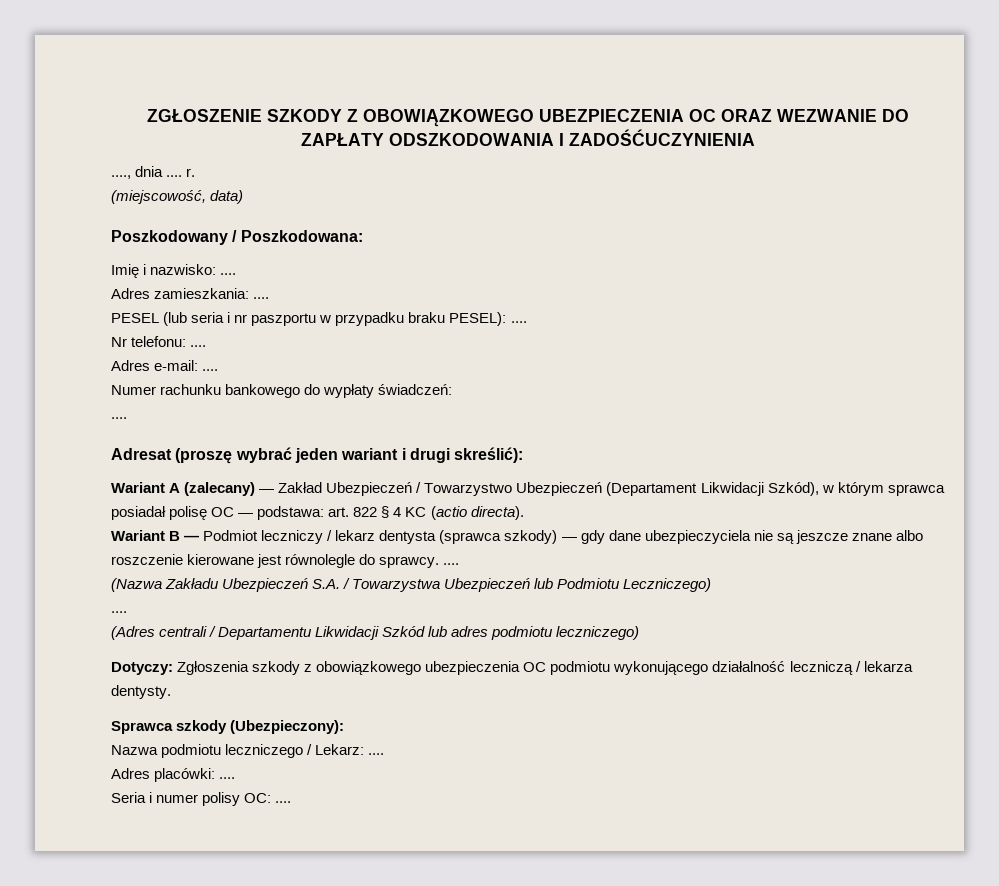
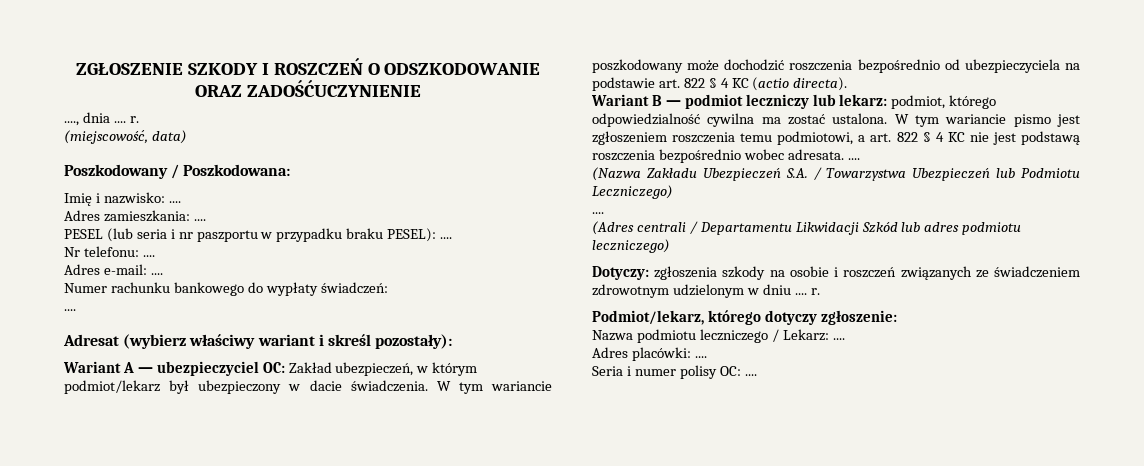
[346,109,909,127] [300,129,755,146] Z OBOWIĄZKOWEGO UBEZPIECZENIA OC ORAZ WEZWANIE DO ZAPŁATY ODSZKODOWANIA I ZADOŚĆUCZYNIENIA -> [261,58,541,75] [195,80,421,97] I ROSZCZEŃ O ODSZKODOWANIE ORAZ ZADOŚĆUCZYNIENIE
[175,447,524,464] [111,482,945,496] [111,506,325,520] (proszę wybrać jeden wariant i drugi skreślić): // Wariant A (zalecany) — Zakład Ubezpieczeń / Towarzystwo Ubezpieczeń (Departament Likwidacji Szkód), w którym sprawca posiadał polisę OC — podstawa: -> [123,334,453,349] [63,361,478,376] [64,380,552,394] [592,59,1080,73] [592,77,655,91] (wybierz właściwy wariant i skreśl pozostały): // Wariant A — ubezpieczyciel OC: Zakład ubezpieczeń, w którym podmiot/lekarz był ubezpieczony w dacie świadczenia. W tym wariancie poszkodowany może dochodzić roszczenia bezpośrednio od ubezpieczyciela na podstawie
[203,530,923,544] [111,554,440,568] Podmiot leczniczy / lekarz dentysta (sprawca szkody) — gdy dane ubezpieczyciela nie są jeszcze znane albo roszczenie kierowane jest równolegle do sprawcy. -> [684,94,997,109] [592,113,1080,127] [592,131,1080,145] [592,149,844,163] podmiot leczniczy lub lekarz: podmiot, którego odpowiedzialność cywilna ma zostać ustalona. W tym wariancie pismo jest zgłoszeniem roszczenia temu podmiotowi, a art. 822 § 4 KC nie jest podstawą roszczenia bezpośrednio wobec adresata.
[177,661,913,675] [111,685,171,699] [111,720,345,734] Zgłoszenia szkody z obowiązkowego ubezpieczenia OC podmiotu wykonującego działalność leczniczą / lekarza dentysty. // Sprawca szkody (Ubezpieczony): -> [654,266,1080,280] [592,284,820,298] [592,310,897,325] zgłoszenia szkody na osobie i roszczeń związanych ze świadczeniem zdrowotnym udzielonym w dniu .... r. // Podmiot/lekarz, którego dotyczy zgłoszenie:

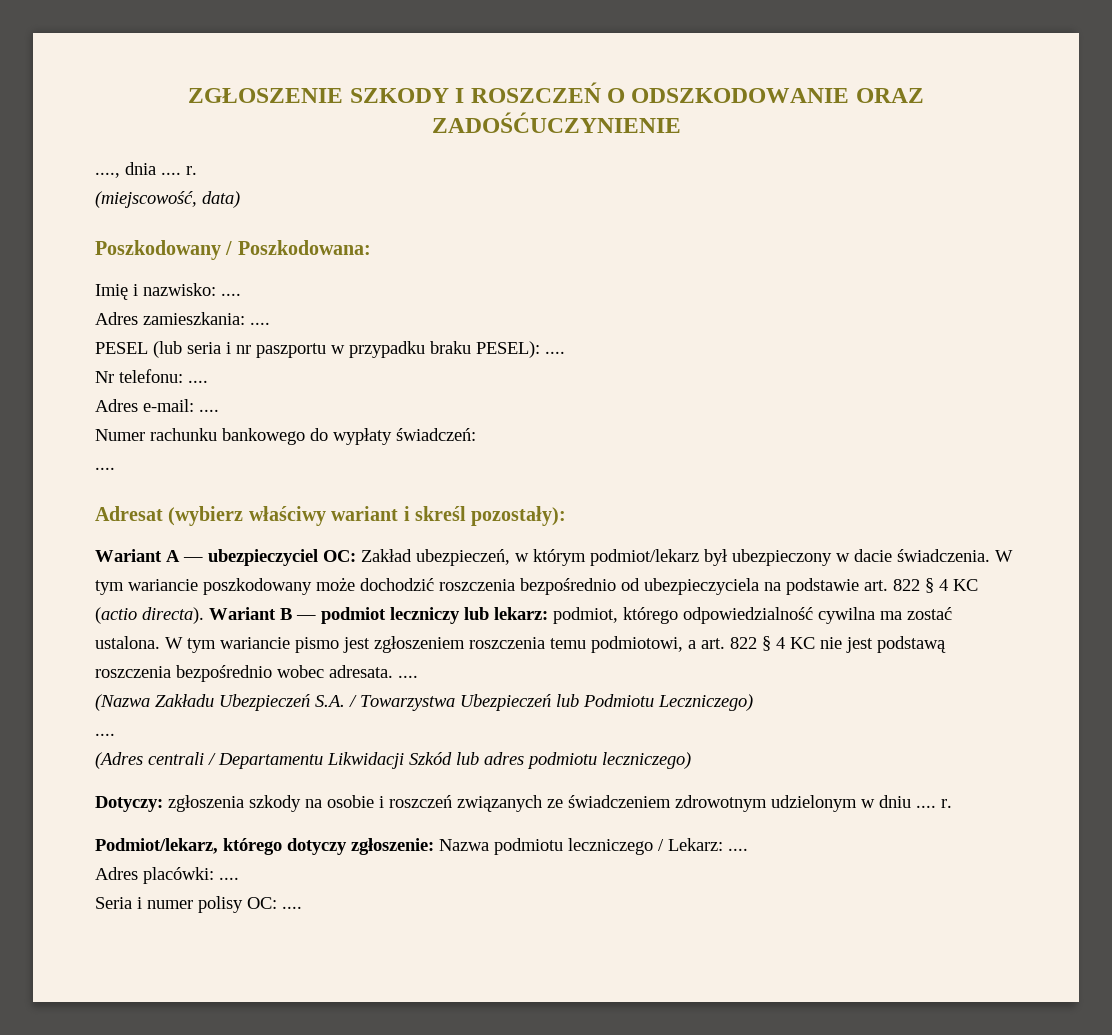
(848, 84) // -> (204, 615) none
(897, 317) // -> (434, 846) none

